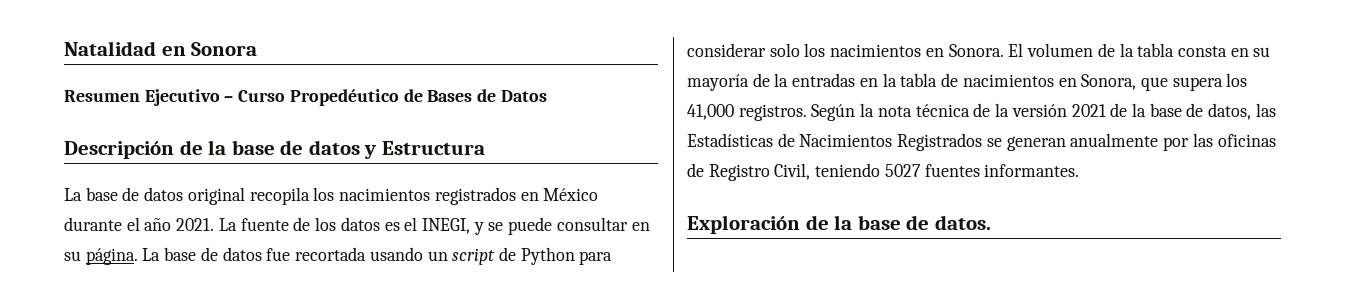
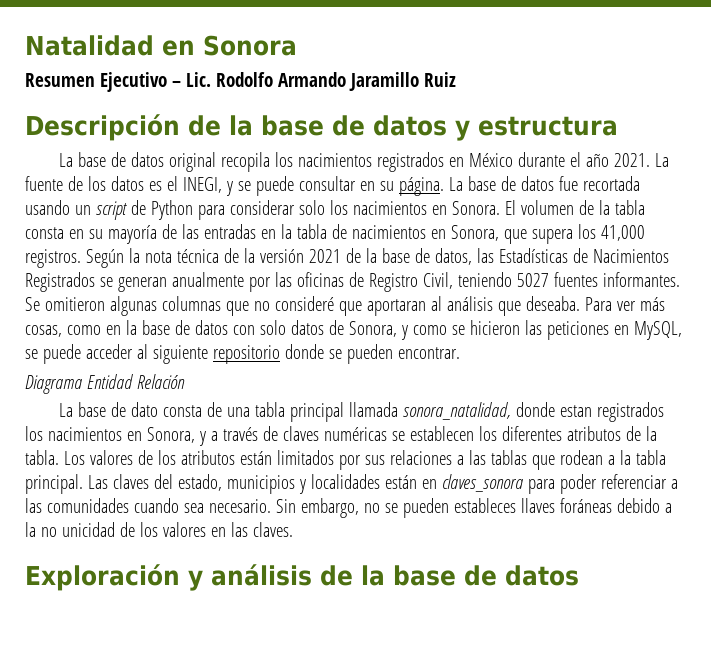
[238,89,547,106] Curso Propedéutico de Bases de Datos -> [185,72,456,91] Lic. Rodolfo Armando Jaramillo Ruiz
[381,141,485,155] Estructura -> [478,116,618,136] estructura
[774,73,789,87] la -> [181,224,199,239] las
(1080, 170) none -> [25,296,665,316] [25,320,682,340] [25,344,460,364] [25,374,185,394] [59,402,665,422] [25,426,657,446] [25,450,666,470] [25,474,678,494] [25,498,672,518] [25,522,293,537] Se omitieron algunas columnas que no consideré que aportaran al análisis que deseaba. Para ver más cosas, como en la base de datos con solo datos de Sonora, y como se hicieron las peticiones en MySQL, se puede acceder al siguiente repositorio donde se pueden encontrar. // Diagrama Entidad Relación // La base de dato consta de una tabla principal llamada sonora_natalidad, donde estan registrados los nacimientos en Sonora, y a través de claves numéricas se establecen los diferentes atributos de la tabla. Los valores de los atributos están limitados por sus relaciones a las tablas que rodean a la tabla principal. Las claves del estado, municipios y localidades están en claves_sonora para poder referenciar a las comunidades cuando sea necesario. Sin embargo, no se pueden estableces llaves foráneas debido a la no unicidad de los valores en las claves.
[805,215,991,230] de la base de datos. -> [188,564,579,591] y análisis de la base de datos

